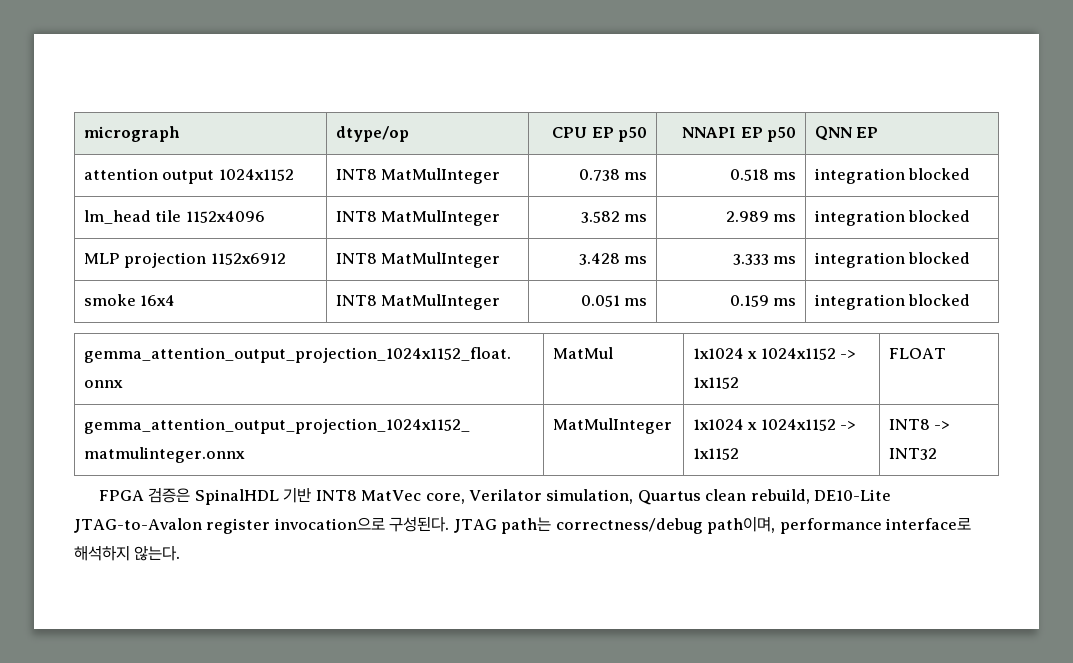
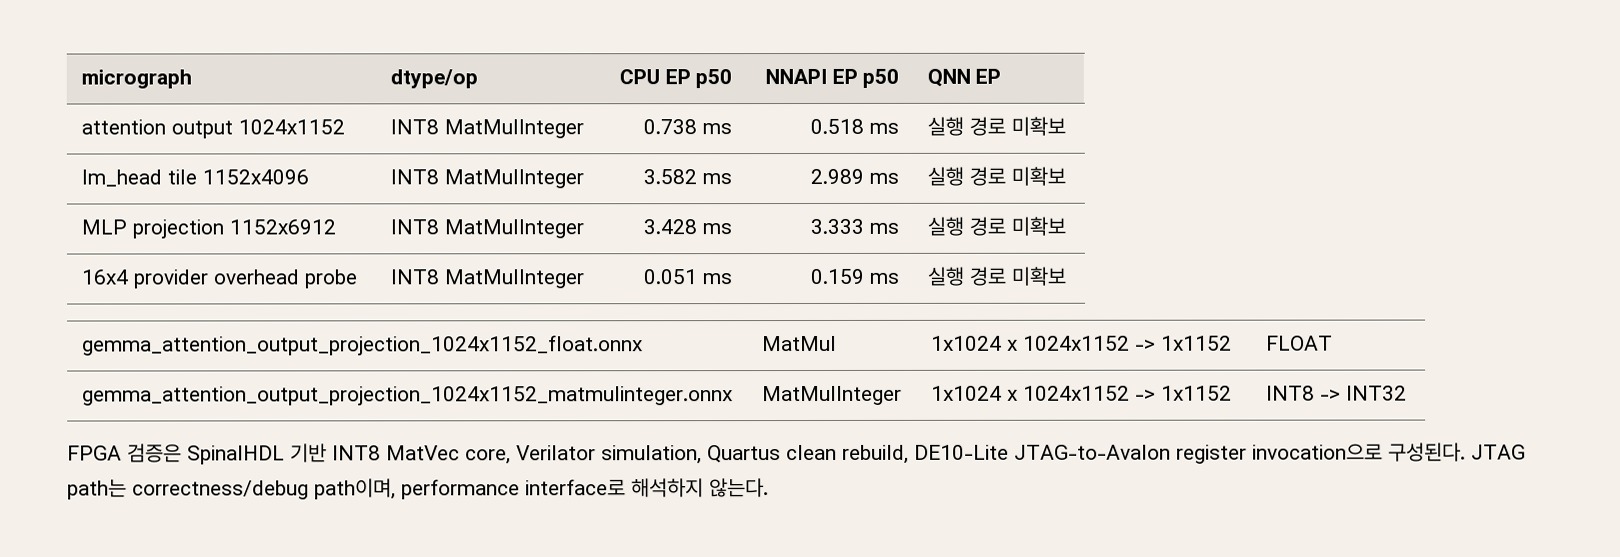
[814,168,971,184] integration blocked -> [926,116,1066,136] 실행 경로 미확보
[814,210,971,226] integration blocked -> [926,166,1066,186] 실행 경로 미확보
[814,252,971,268] [83,294,176,306] integration blocked // smoke 16x4 -> [926,216,1066,236] [80,269,358,289] 실행 경로 미확보 // 16x4 provider overhead probe
[814,294,971,310] integration blocked -> [926,266,1067,286] 실행 경로 미확보

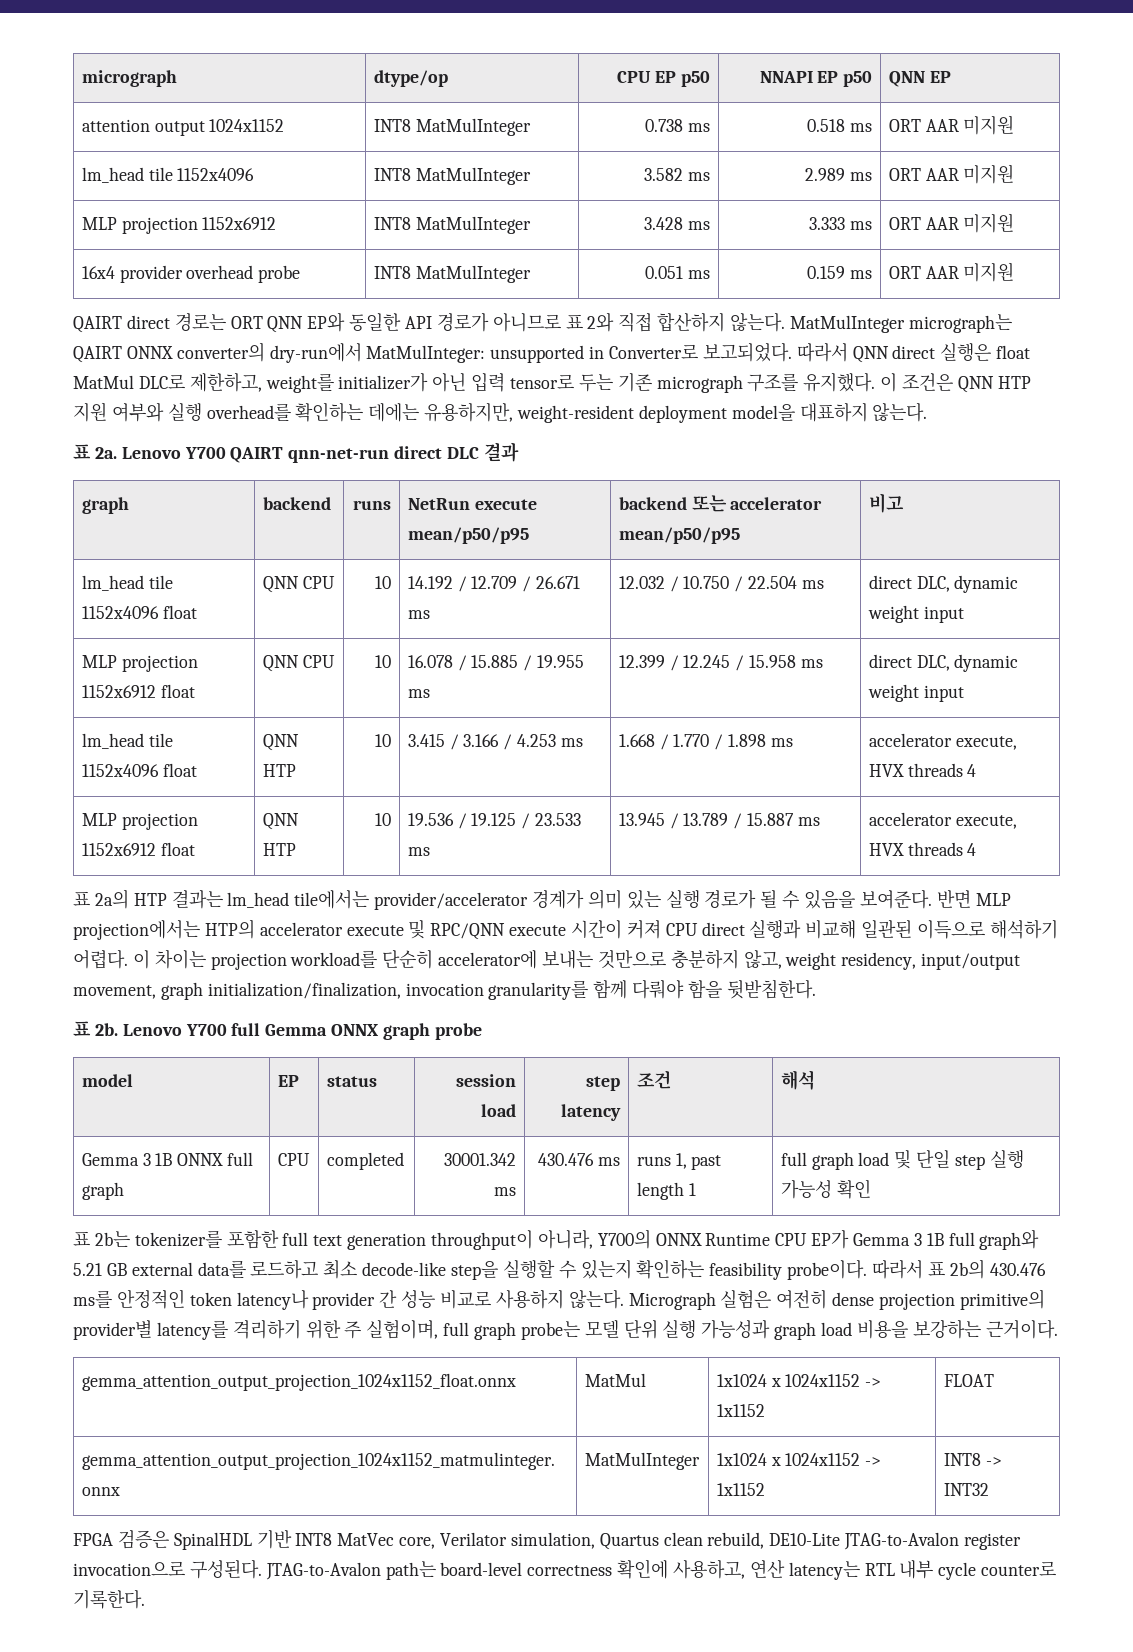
[926,116,1066,136] 실행 경로 미확보 -> [888,115,1015,135] ORT AAR 미지원
[926,166,1066,186] 실행 경로 미확보 -> [888,164,1015,184] ORT AAR 미지원
[926,216,1066,236] 실행 경로 미확보 -> [888,213,1015,233] ORT AAR 미지원
[926,266,1067,286] 실행 경로 미확보 -> [888,262,1015,282] [73,312,1012,333] [73,342,1031,363] [73,372,1031,393] [73,402,928,423] [73,442,519,463] [81,497,129,514] [262,497,331,510] [353,500,392,510] [407,498,537,510] [407,527,529,544] [618,495,823,512] [618,527,740,544] [868,493,904,513] [81,575,173,591] [81,605,197,619] [262,576,335,593] [375,576,392,589] [407,576,581,592] [407,610,430,619] [618,576,824,592] [868,575,1019,593] [867,605,964,623] [81,655,198,672] [81,684,195,698] [262,655,335,672] [375,655,392,668] [407,655,585,671] [407,689,430,698] [618,655,823,671] [868,654,1019,672] [867,684,964,702] [81,733,173,749] [81,763,197,777] [262,734,299,751] [262,764,296,777] [375,734,392,747] [407,734,583,750] [618,734,793,750] [868,733,1017,750] [868,763,977,777] [81,813,198,830] [81,842,195,856] [262,813,299,830] [262,843,296,856] [375,813,392,826] [407,813,582,829] [407,847,430,856] [618,813,820,829] [868,812,1017,829] [868,842,977,856] [73,889,1011,910] [73,919,1058,940] [73,949,1021,970] [73,979,816,1000] [73,1021,482,1040] [81,1074,133,1087] [277,1075,299,1087] [326,1076,377,1087] [456,1074,517,1087] [481,1104,517,1117] [586,1076,621,1091] [561,1104,622,1121] [636,1070,671,1089] [780,1070,815,1090] [81,1152,254,1166] [81,1182,124,1200] [277,1153,310,1166] [326,1152,404,1170] [444,1153,517,1166] [494,1187,517,1196] [538,1153,621,1166] [636,1153,722,1170] [636,1182,696,1200] [780,1150,1024,1170] [780,1179,871,1199] [73,1229,1040,1250] [73,1259,1046,1280] [73,1289,1045,1310] [73,1319,1058,1340] ORT AAR 미지원 // QAIRT direct 경로는 ORT QNN EP와 동일한 API 경로가 아니므로 표 2와 직접 합산하지 않는다. MatMulInteger micrograph는 QAIRT ONNX converter의 dry-run에서 MatMulInteger: unsupported in Converter로 보고되었다. 따라서 QNN direct 실행은 float MatMul DLC로 제한하고, weight를 initializer가 아닌 입력 tensor로 두는 기존 micrograph 구조를 유지했다. 이 조건은 QNN HTP 지원 여부와 실행 overhead를 확인하는 데에는 유용하지만, weight-resident deployment model을 대표하지 않는다. // 표 2a. Lenovo Y700 QAIRT qnn-net-run direct DLC 결과 // graph | backend | runs | NetRun execute mean/p50/p95 | backend 또는 accelerator mean/p50/p95 | 비고 // lm_head tile 1152x4096 float | QNN CPU | 10 | 14.192 / 12.709 / 26.671 ms | 12.032 / 10.750 / 22.504 ms | direct DLC, dynamic weight input // MLP projection 1152x6912 float | QNN CPU | 10 | 16.078 / 15.885 / 19.955 ms | 12.399 / 12.245 / 15.958 ms | direct DLC, dynamic weight input // lm_head tile 1152x4096 float | QNN HTP | 10 | 3.415 / 3.166 / 4.253 ms | 1.668 / 1.770 / 1.898 ms | accelerator execute, HVX threads 4 // MLP projection 1152x6912 float | QNN HTP | 10 | 19.536 / 19.125 / 23.533 ms | 13.945 / 13.789 / 15.887 ms | accelerator execute, HVX threads 4 // 표 2a의 HTP 결과는 lm_head tile에서는 provider/accelerator 경계가 의미 있는 실행 경로가 될 수 있음을 보여준다. 반면 MLP projection에서는 HTP의 accelerator execute 및 RPC/QNN execute 시간이 커져 CPU direct 실행과 비교해 일관된 이득으로 해석하기 어렵다. 이 차이는 projection workload를 단순히 accelerator에 보내는 것만으로 충분하지 않고, weight residency, input/output movement, graph initialization/finalization, invocation granularity를 함께 다뤄야 함을 뒷받침한다. // 표 2b. Lenovo Y700 full Gemma ONNX graph probe // model | EP | status | session load | step latency | 조건 | 해석 // Gemma 3 1B ONNX full graph | CPU | completed | 30001.342 ms | 430.476 ms | runs 1, past length 1 | full graph load 및 단일 step 실행 가능성 확인 // 표 2b는 tokenizer를 포함한 full text generation throughput이 아니라, Y700의 ONNX Runtime CPU EP가 Gemma 3 1B full graph와 5.21 GB external data를 로드하고 최소 decode-like step을 실행할 수 있는지 확인하는 feasibility probe이다. 따라서 표 2b의 430.476 ms를 안정적인 token latency나 provider 간 성능 비교로 사용하지 않는다. Micrograph 실험은 여전히 dense projection primitive의 provider별 latency를 격리하기 위한 주 실험이며, full graph probe는 모델 단위 실행 가능성과 graph load 비용을 보강하는 근거이다.
[1471,444,1526,460] [67,478,769,500] JTAG path는 correctness/debug path이며, performance interface로 해석하지 않는다. -> [265,1559,1057,1580] [73,1589,145,1609] JTAG-to-Avalon path는 board-level correctness 확인에 사용하고, 연산 latency는 RTL 내부 cycle counter로 기록한다.

